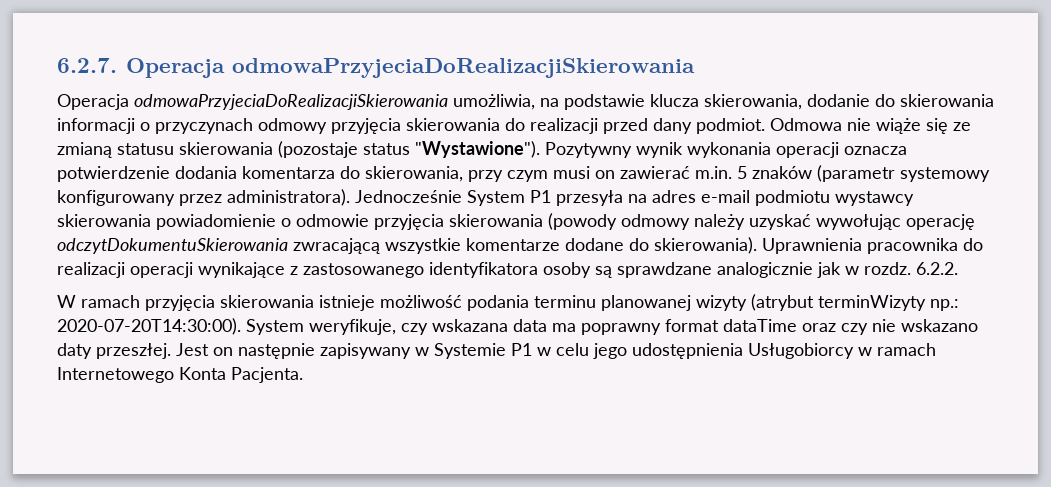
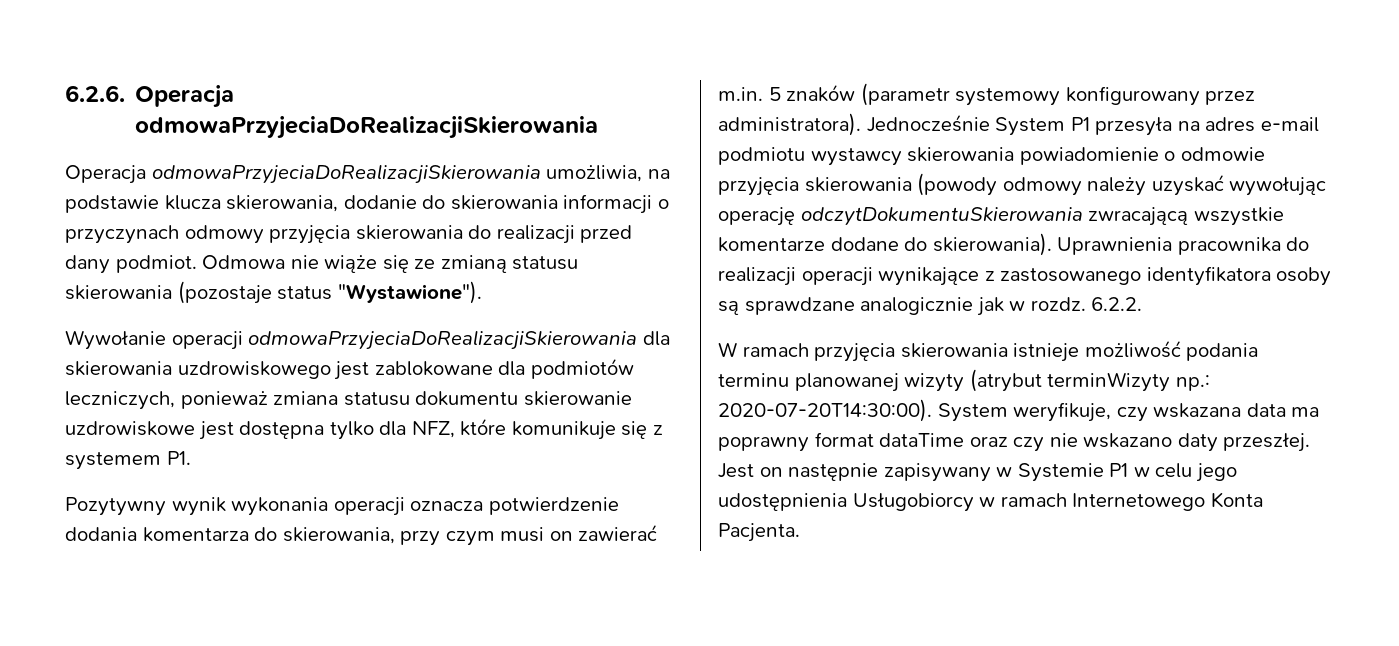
[57,58,117,73] 6.2.7. -> [65,85,125,102] 6.2.6.
(540, 149) none -> [65,330,670,350] [65,358,634,380] [65,391,632,410] [65,418,663,440] [65,451,191,470] // Wywołanie operacji odmowaPrzyjeciaDoRealizacjiSkierowania dla skierowania uzdrowiskowego jest zablokowane dla podmiotów leczniczych, ponieważ zmiana statusu dokumentu skierowanie uzdrowiskowe jest dostępna tylko dla NFZ, które komunikuje się z systemem P1. //

